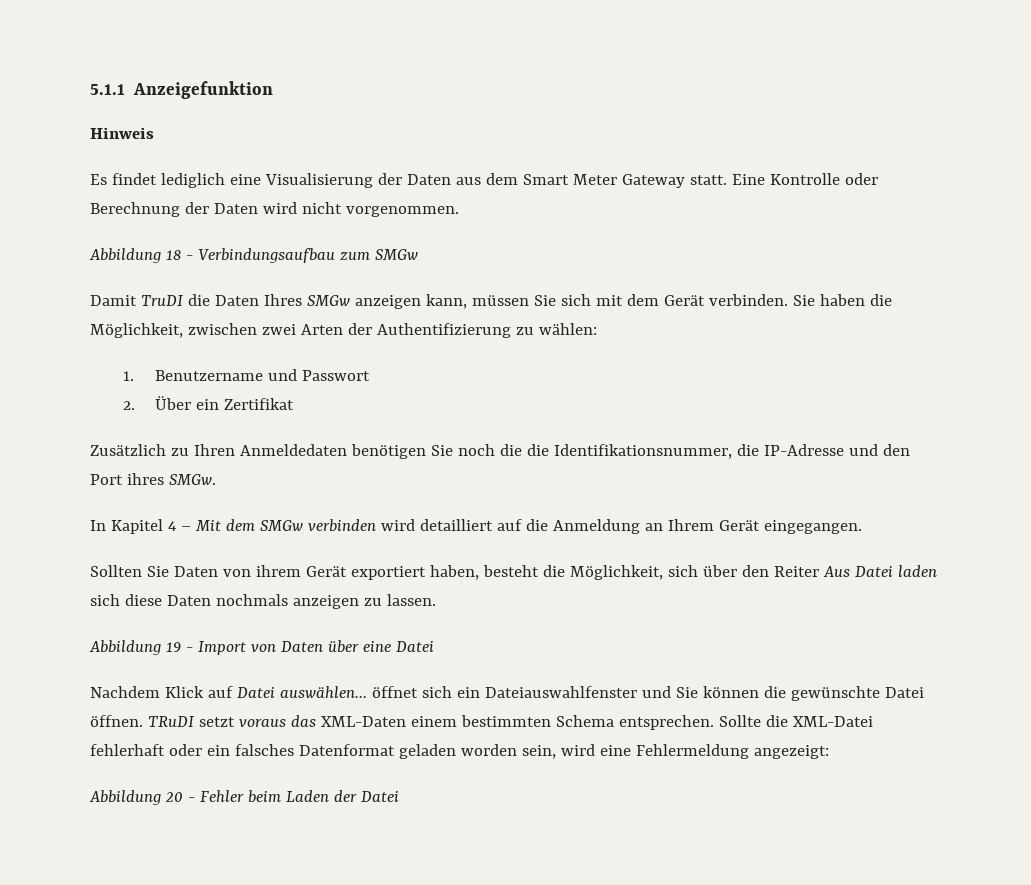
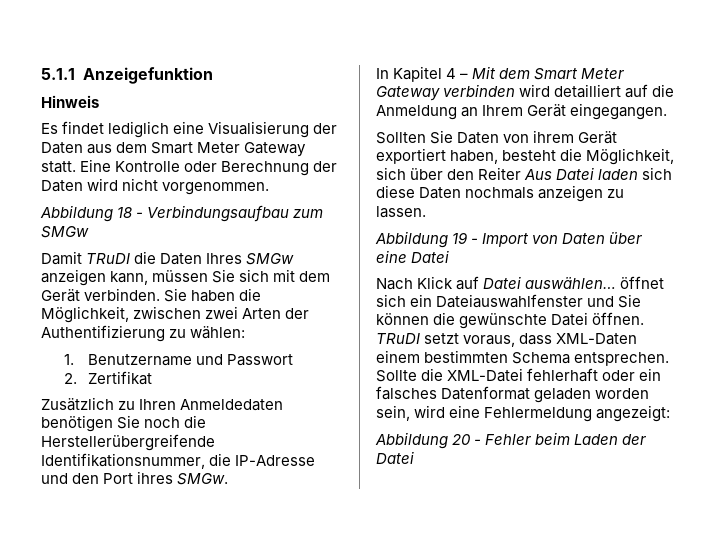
[140,295,183,306] TruDI -> [86,253,131,264] TRuDI
[155,396,220,410] Über ein -> (78, 378) none
[526,444,549,456] die -> [41,434,215,451] Herstellerübergreifende
[259,520,303,531] SMGw -> [534,68,625,80] [376,86,440,101] Smart Meter Gateway
[90,686,160,698] Nachdem -> [376,278,413,290] Nach
[238,715,316,727] voraus das -> [463,333,553,347] voraus, dass

